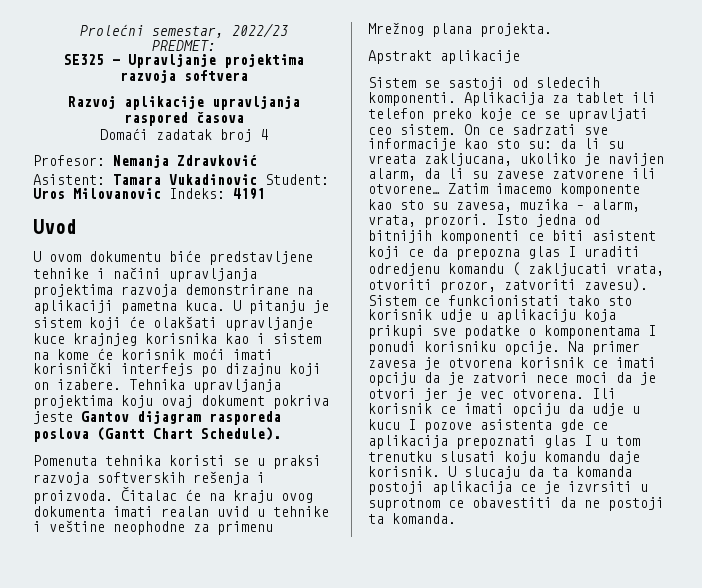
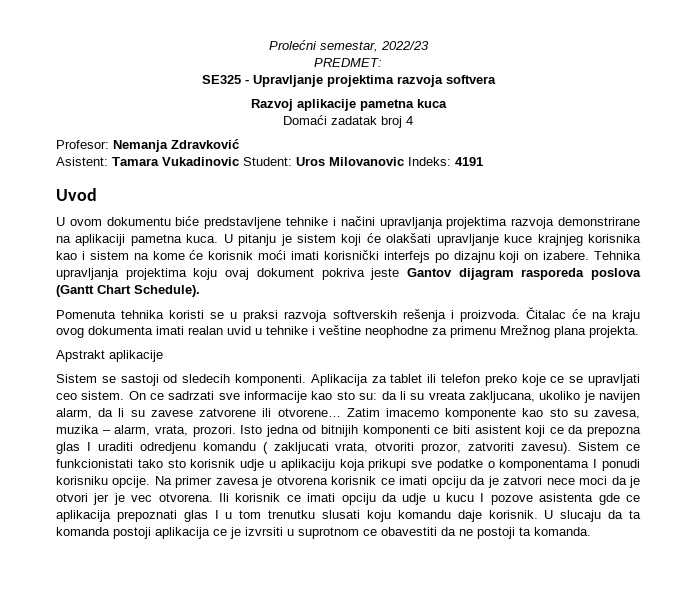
[211,96,300,110] [123,112,244,126] upravljanja raspored časova -> [359,99,447,111] pametna kuca

